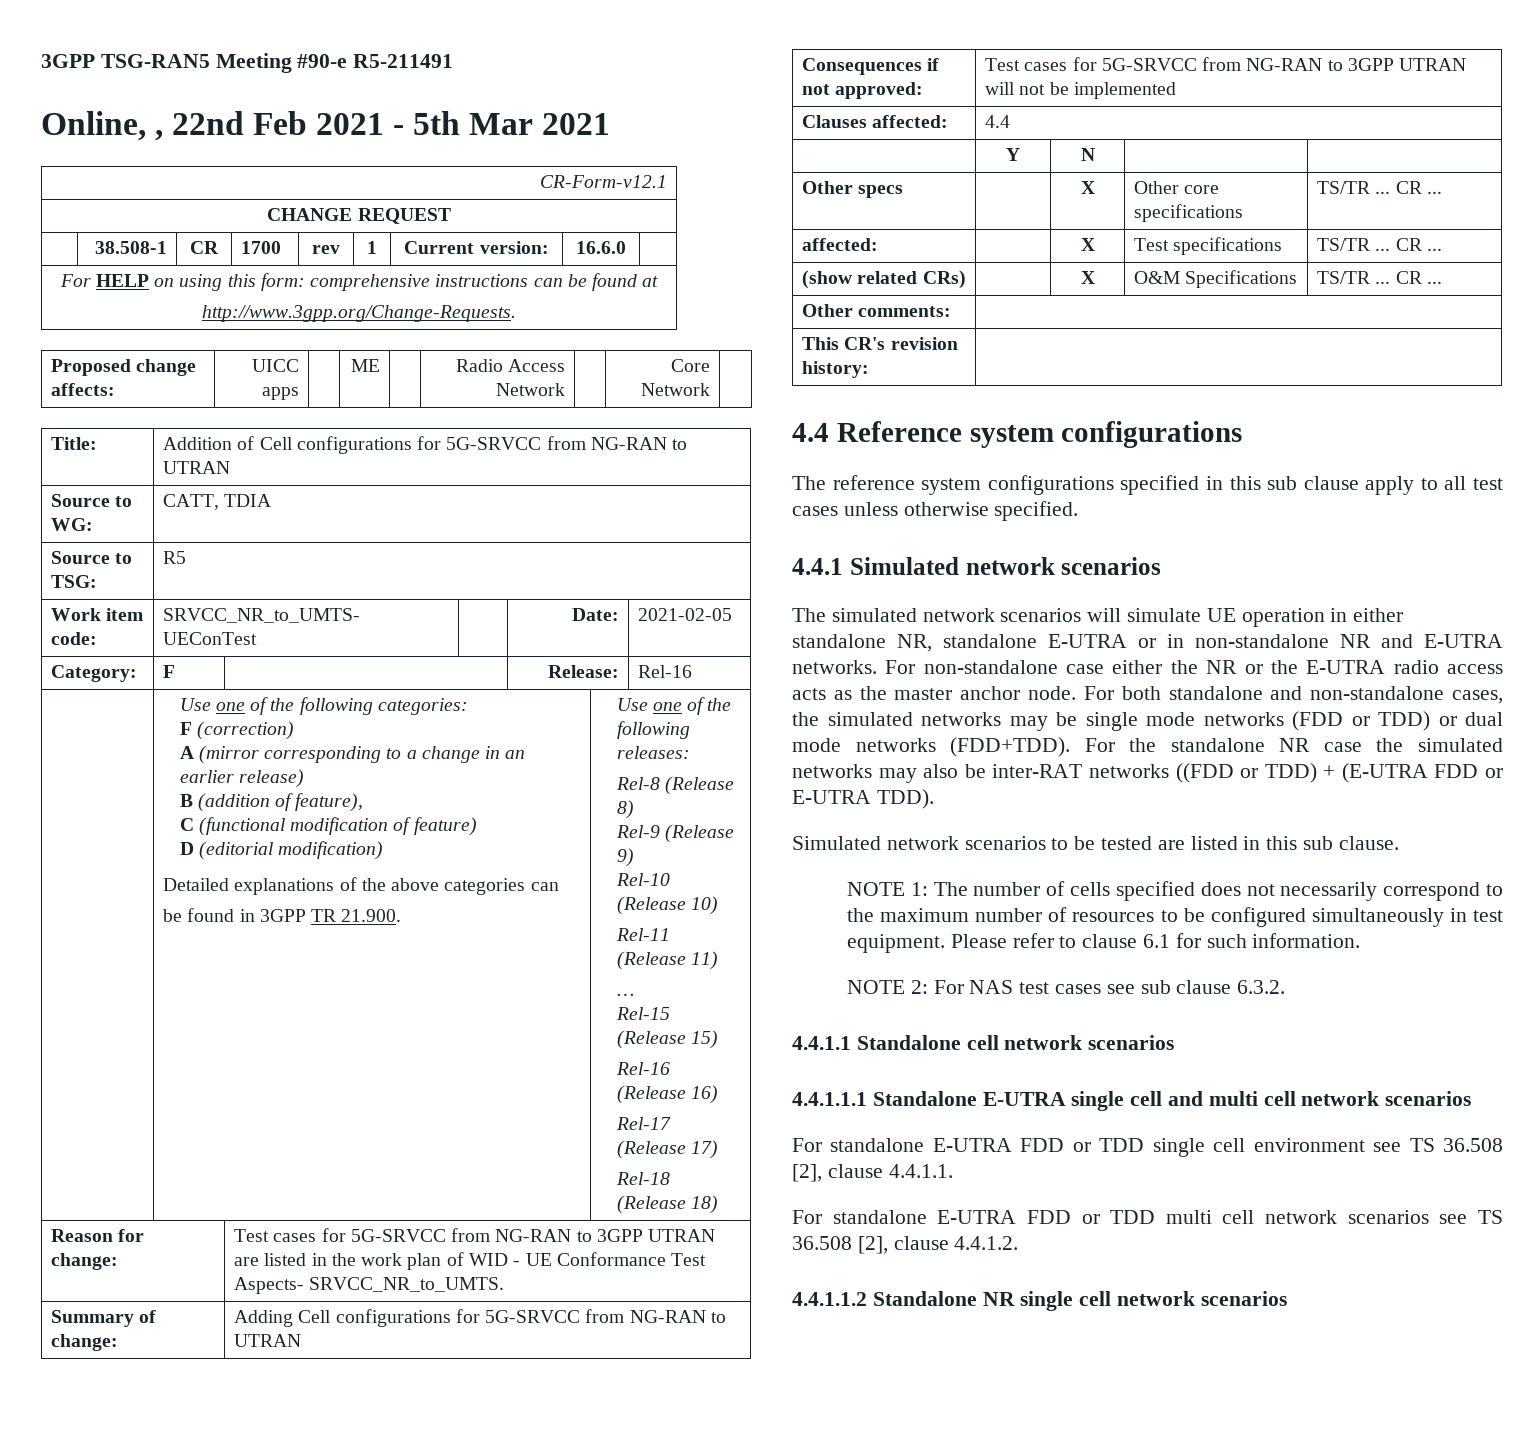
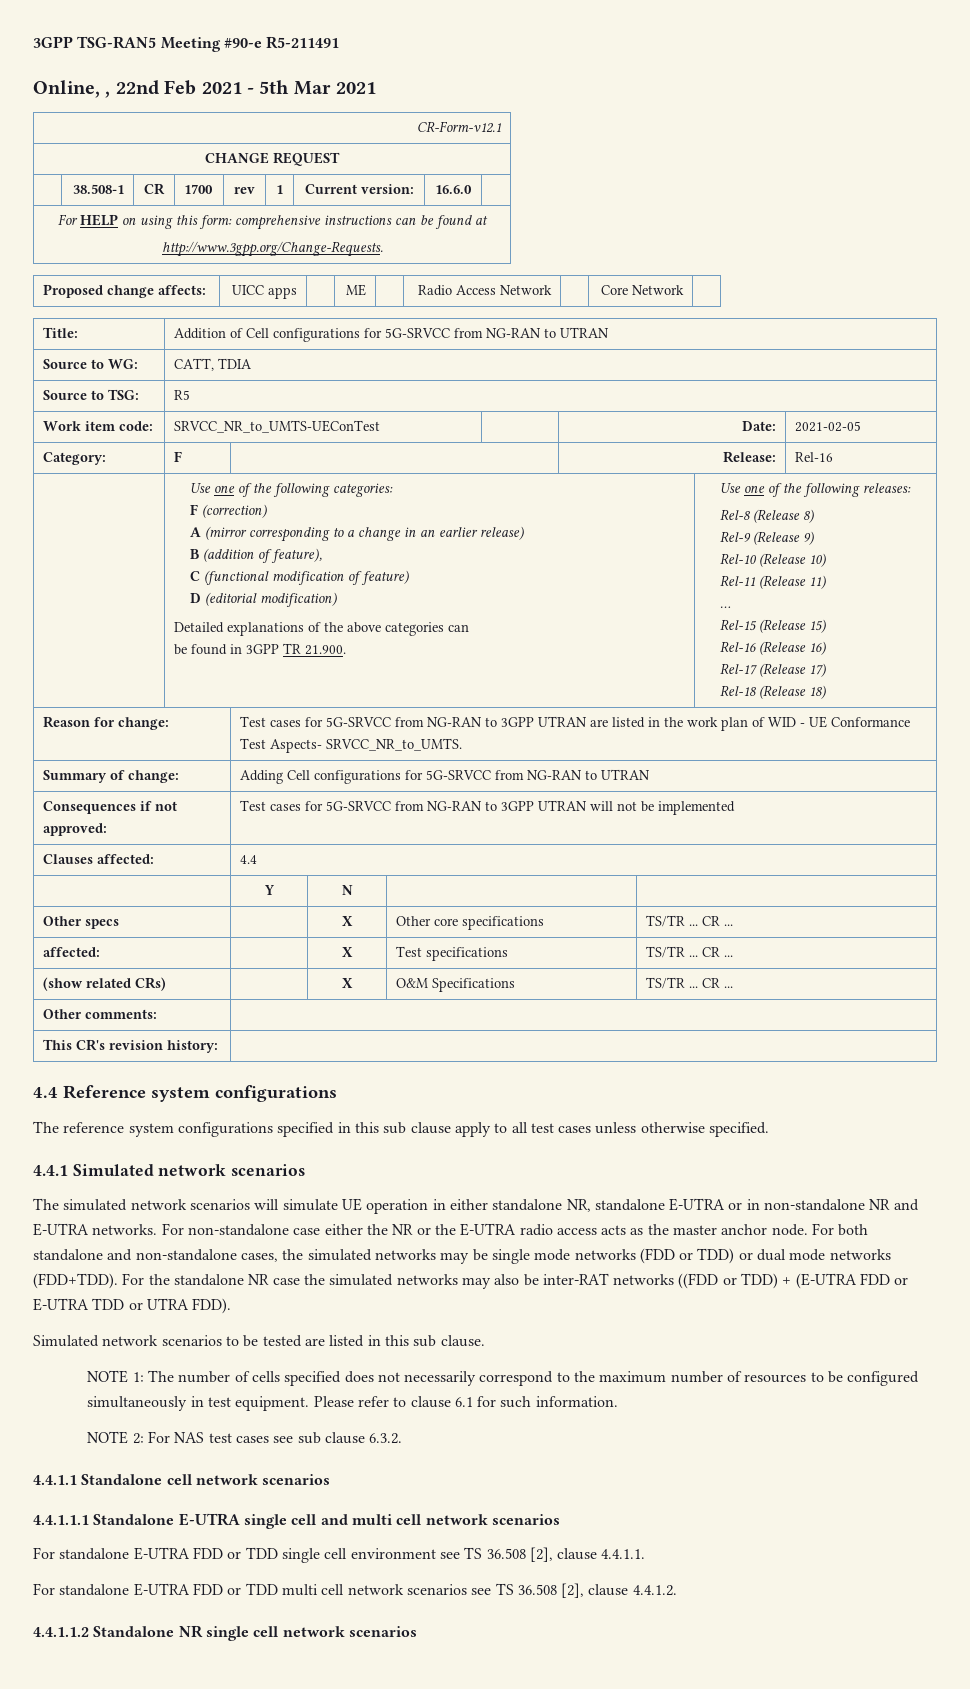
[876,789,934,809] TDD). -> [92,1298,232,1314] TDD or UTRA FDD).

